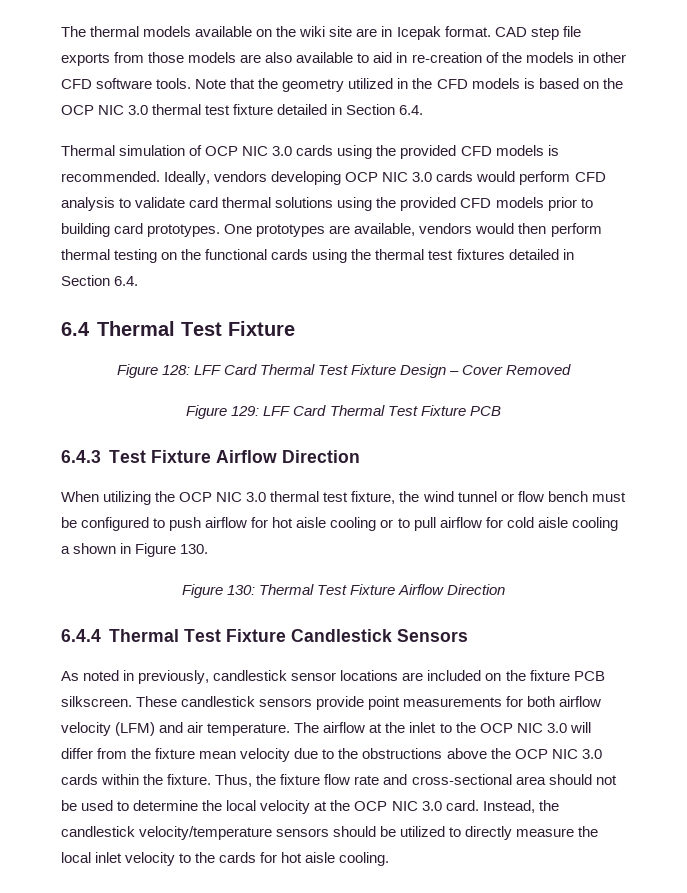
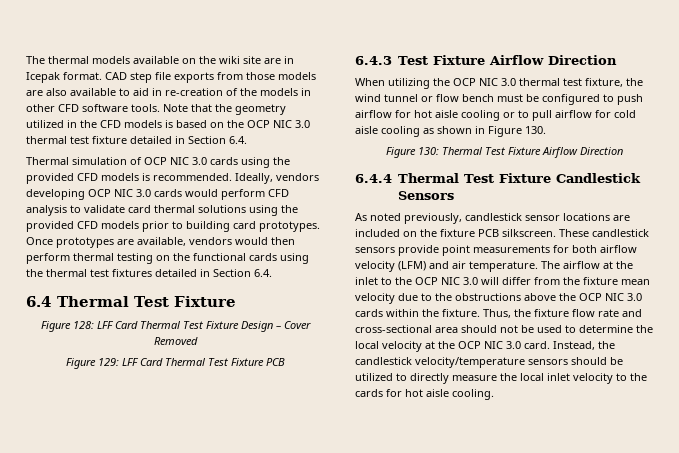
[224,224,253,234] One -> [26,237,53,245] Once
[61,546,70,554] a -> [423,128,434,134] as
[123,670,135,681] in -> (401, 217) none

